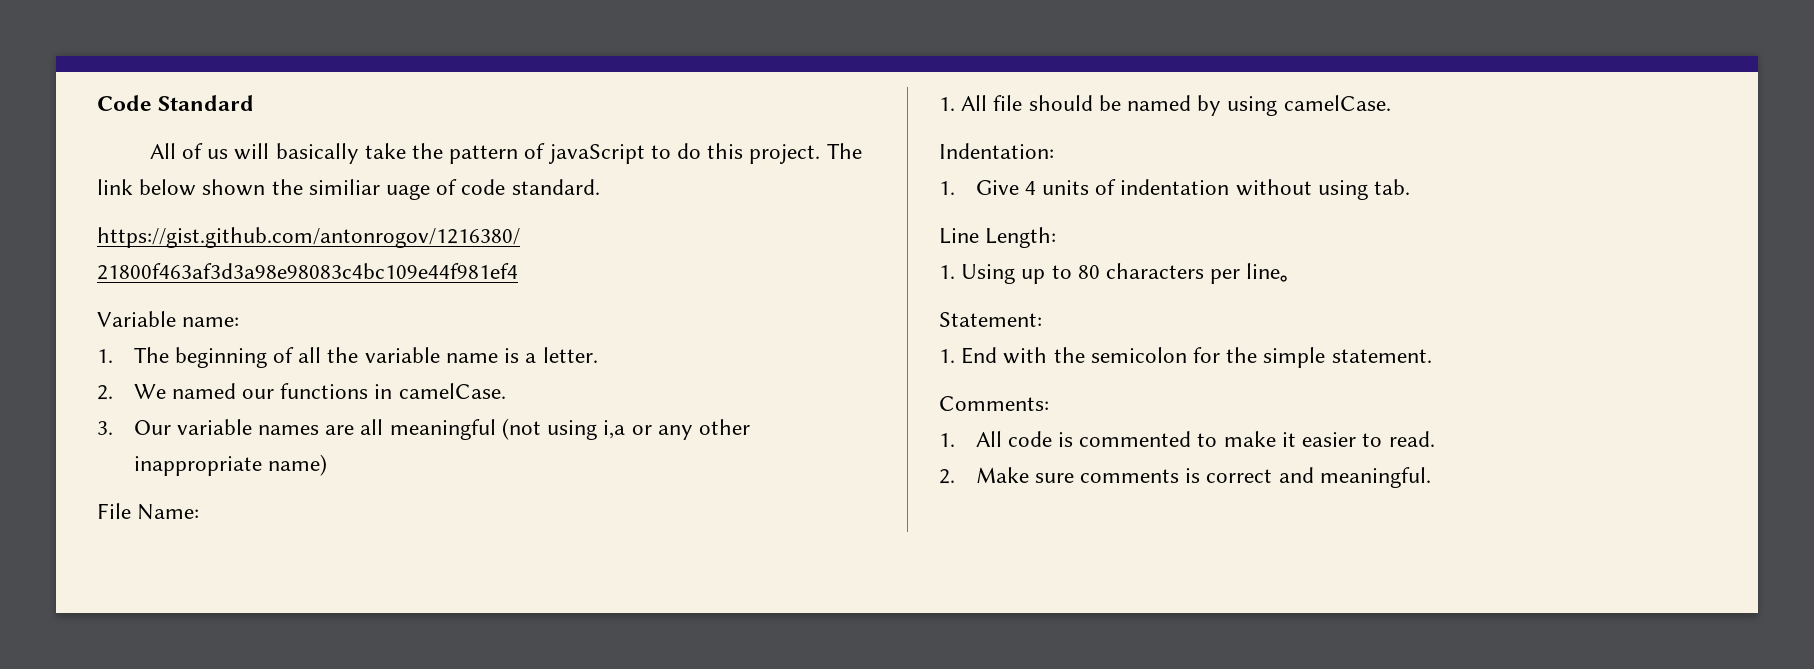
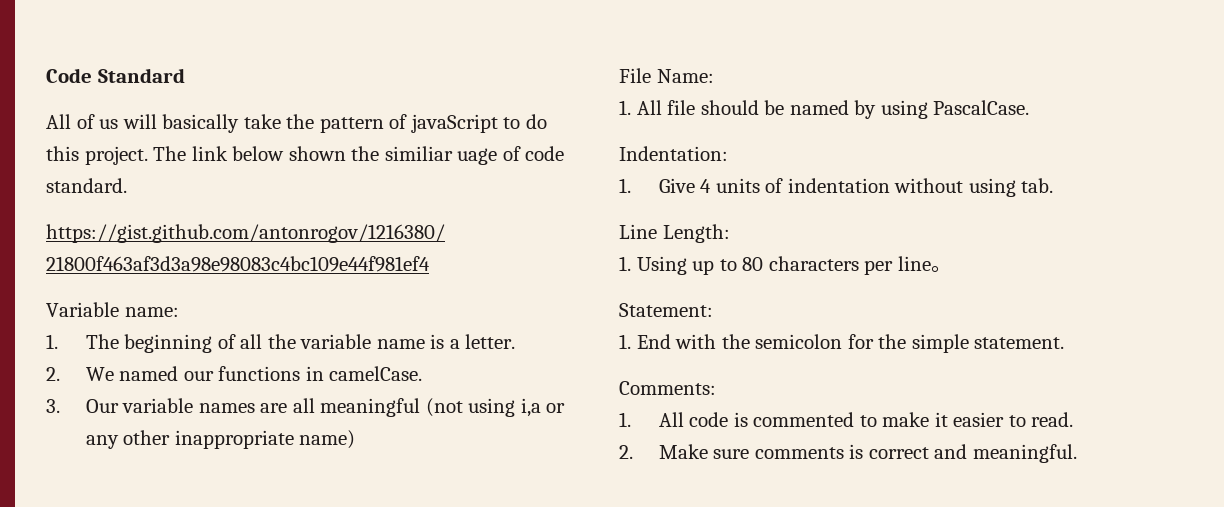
[1283,95,1391,111] camelCase. -> [933,100,1030,115] PascalCase.

